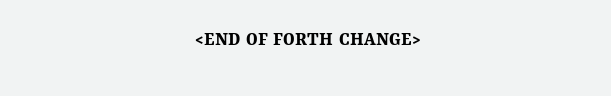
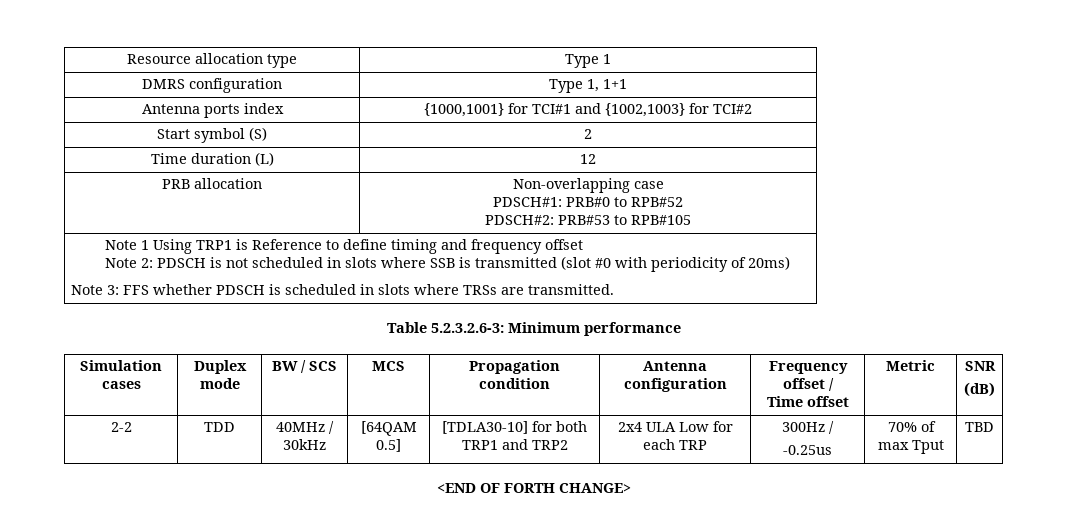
(195, 39) none -> [127,53,297,68] [565,54,611,68] [142,78,282,93] [549,79,627,93] [141,103,284,118] [423,103,752,117] [157,127,267,143] [584,129,592,139] [150,152,274,166] [580,154,596,164] [162,178,262,189] [512,178,664,193] [492,197,683,207] [484,215,691,225] [105,239,584,254] [105,256,791,272] [70,284,614,295] [386,322,681,336] [80,360,162,371] [101,381,141,389] [193,360,247,374] [199,378,240,389] [272,360,337,373] [372,361,405,371] [469,360,560,374] [479,378,550,389] [643,361,707,371] [623,378,727,392] [768,361,848,374] [782,378,834,391] [766,396,849,407] [886,360,935,371] [964,361,996,371] [964,382,995,397] [110,422,132,432] [204,422,235,432] [276,421,334,434] [283,439,326,450] [360,421,417,436] [376,439,401,452] [442,421,587,434] [461,439,568,450] [617,421,733,432] [643,439,707,450] [782,421,834,434] [783,445,832,455] [887,421,936,432] [877,440,944,454] [965,422,994,432] Resource allocation type | Type 1 // DMRS configuration | Type 1, 1+1 // Antenna ports index | {1000,1001} for TCI#1 and {1002,1003} for TCI#2 // Start symbol (S) | 2 // Time duration (L) | 12 // PRB allocation | Non-overlapping case // PDSCH#1: PRB#0 to RPB#52 // PDSCH#2: PRB#53 to RPB#105 // Note 1 Using TRP1 is Reference to define timing and frequency offset // Note 2: PDSCH is not scheduled in slots where SSB is transmitted (slot #0 with periodicity of 20ms) // Note 3: FFS whether PDSCH is scheduled in slots where TRSs are transmitted. // Table 5.2.3.2.6-3: Minimum performance // Simulation cases | Duplex mode | BW / SCS | MCS | Propagation condition | Antenna configuration | Frequency offset / // Time offset | Metric | SNR // (dB) // 2-2 | TDD | 40MHz / 30kHz | [64QAM 0.5] | [TDLA30-10] for both TRP1 and TRP2 | 2x4 ULA Low for each TRP | 300Hz / // -0.25us | 70% of max Tput | TBD //

